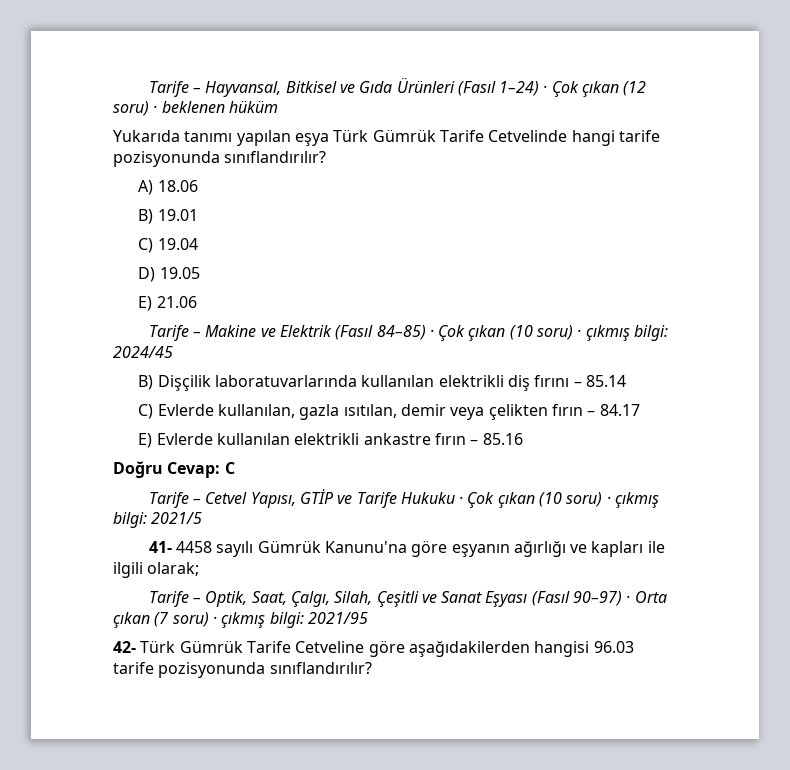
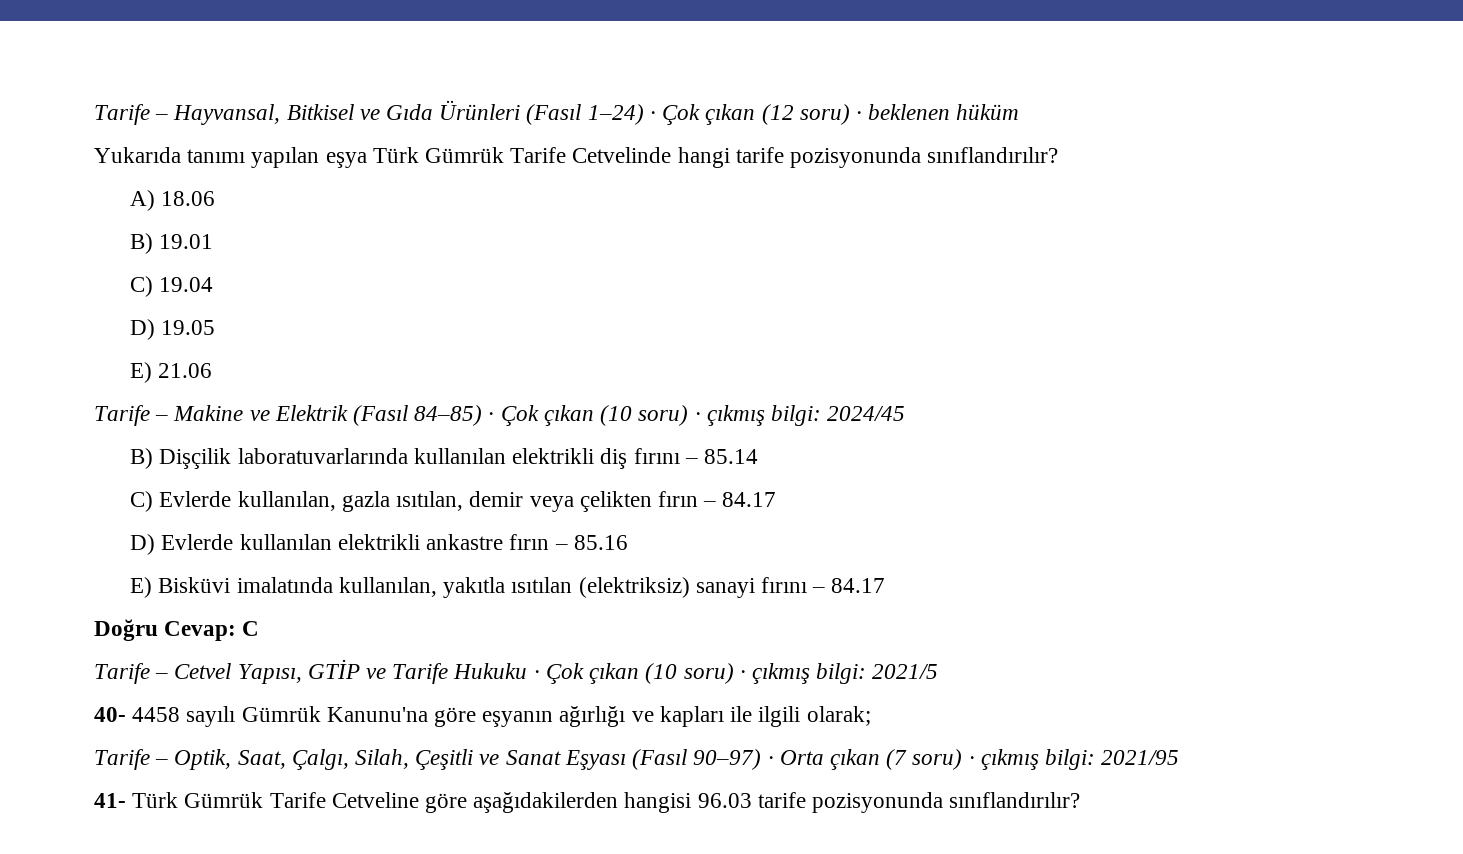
[138,433,153,448] E) -> [130,534,156,555] D)
(523, 439) none -> [130,577,886,598] // E) Bisküvi imalatında kullanılan, yakıtla ısıtılan (elektriksiz) sanayi fırını – 84.17
[148,541,172,553] 41- -> [94,707,126,722] 40-
[113,641,136,653] 42- -> [94,793,126,808] 41-

